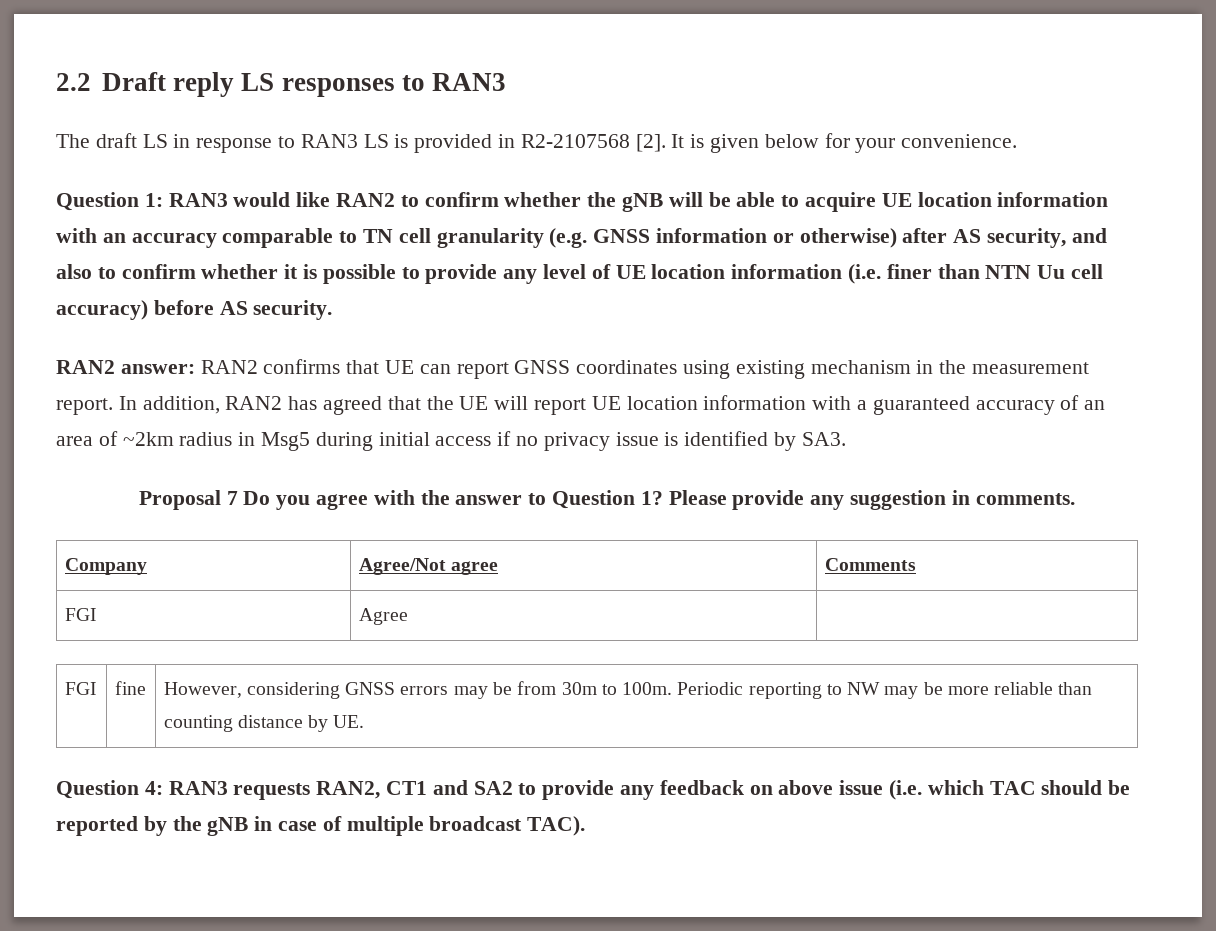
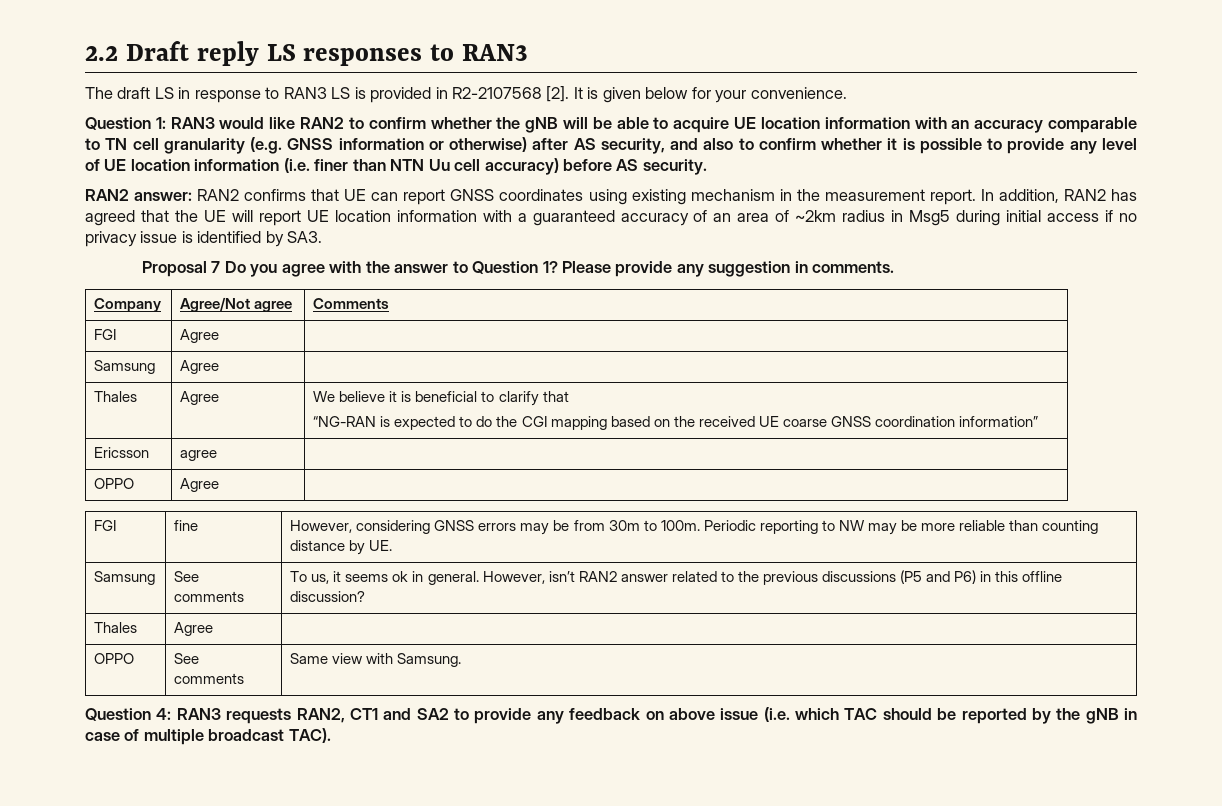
(408, 616) none -> [94,360,156,374] [180,360,220,374] [94,391,138,402] [180,391,220,405] [313,391,569,406] [313,416,1039,430] [94,447,150,458] [180,450,218,461] [94,478,135,489] [180,478,220,492] // Samsung | Agree | // Thales | Agree | We believe it is beneficial to clarify that // “NG-RAN is expected to do the CGI mapping based on the received UE coarse GNSS coordination information” // Ericsson | agree | // OPPO | Agree |
(365, 721) none -> [94,571,156,585] [174,571,200,582] [174,591,245,602] [290,570,1063,585] [290,591,366,602] [94,622,138,633] [174,622,214,636] [94,653,135,664] [174,653,200,664] [174,673,245,684] [290,653,462,667] // Samsung | See comments | To us, it seems ok in general. However, isn’t RAN2 answer related to the previous discussions (P5 and P6) in this offline discussion? // Thales | Agree | // OPPO | See comments | Same view with Samsung.

